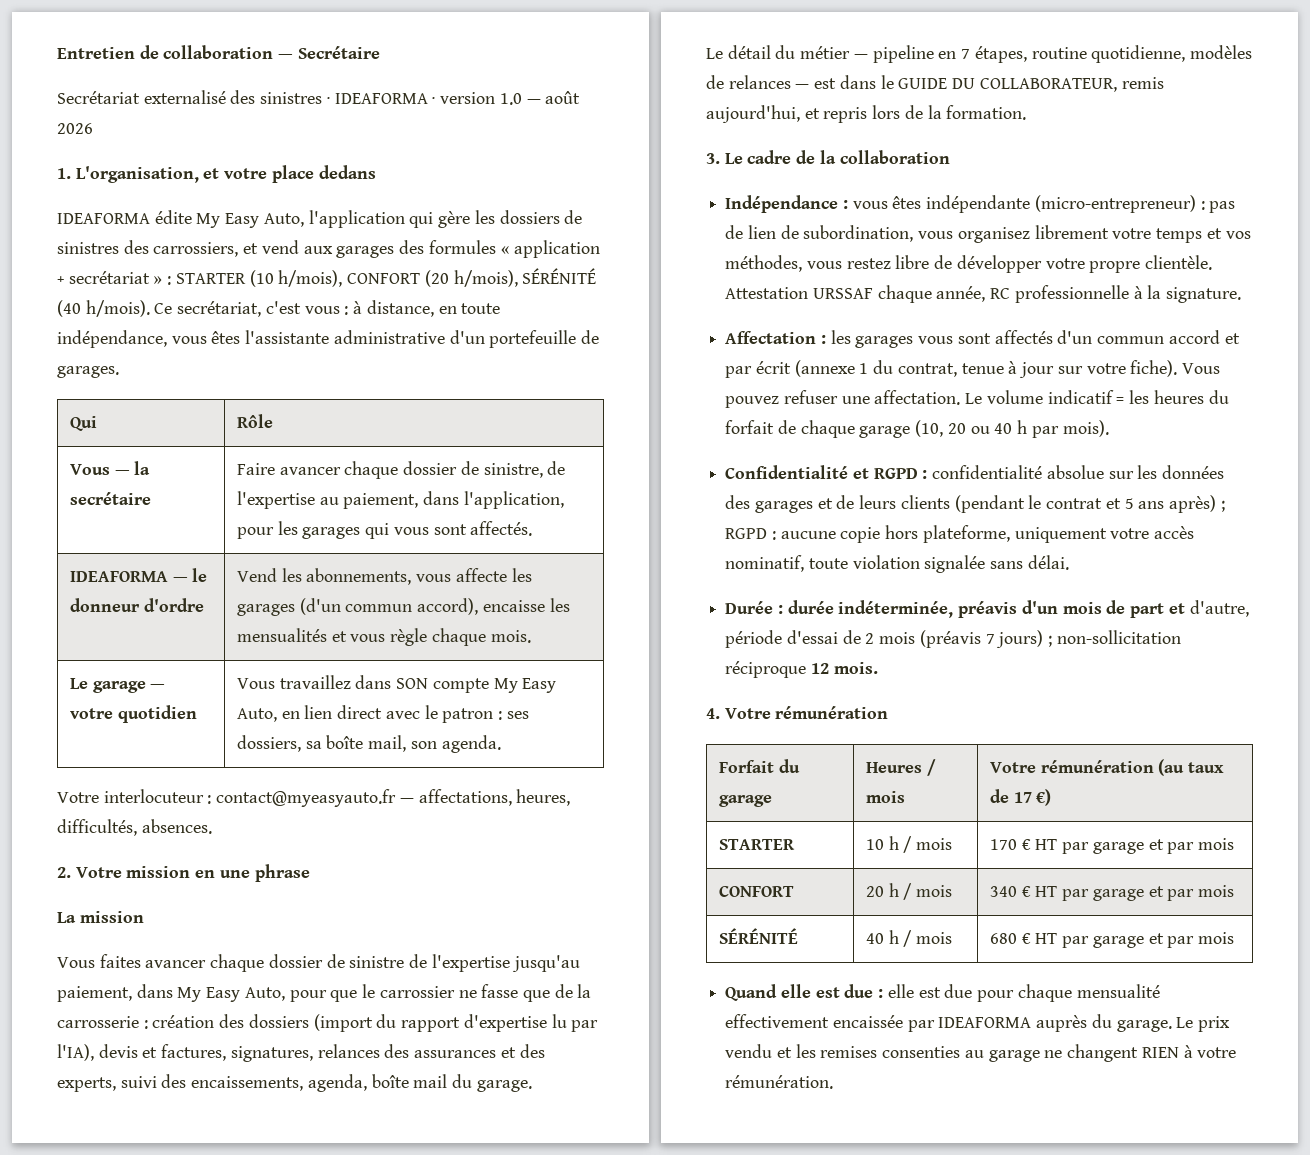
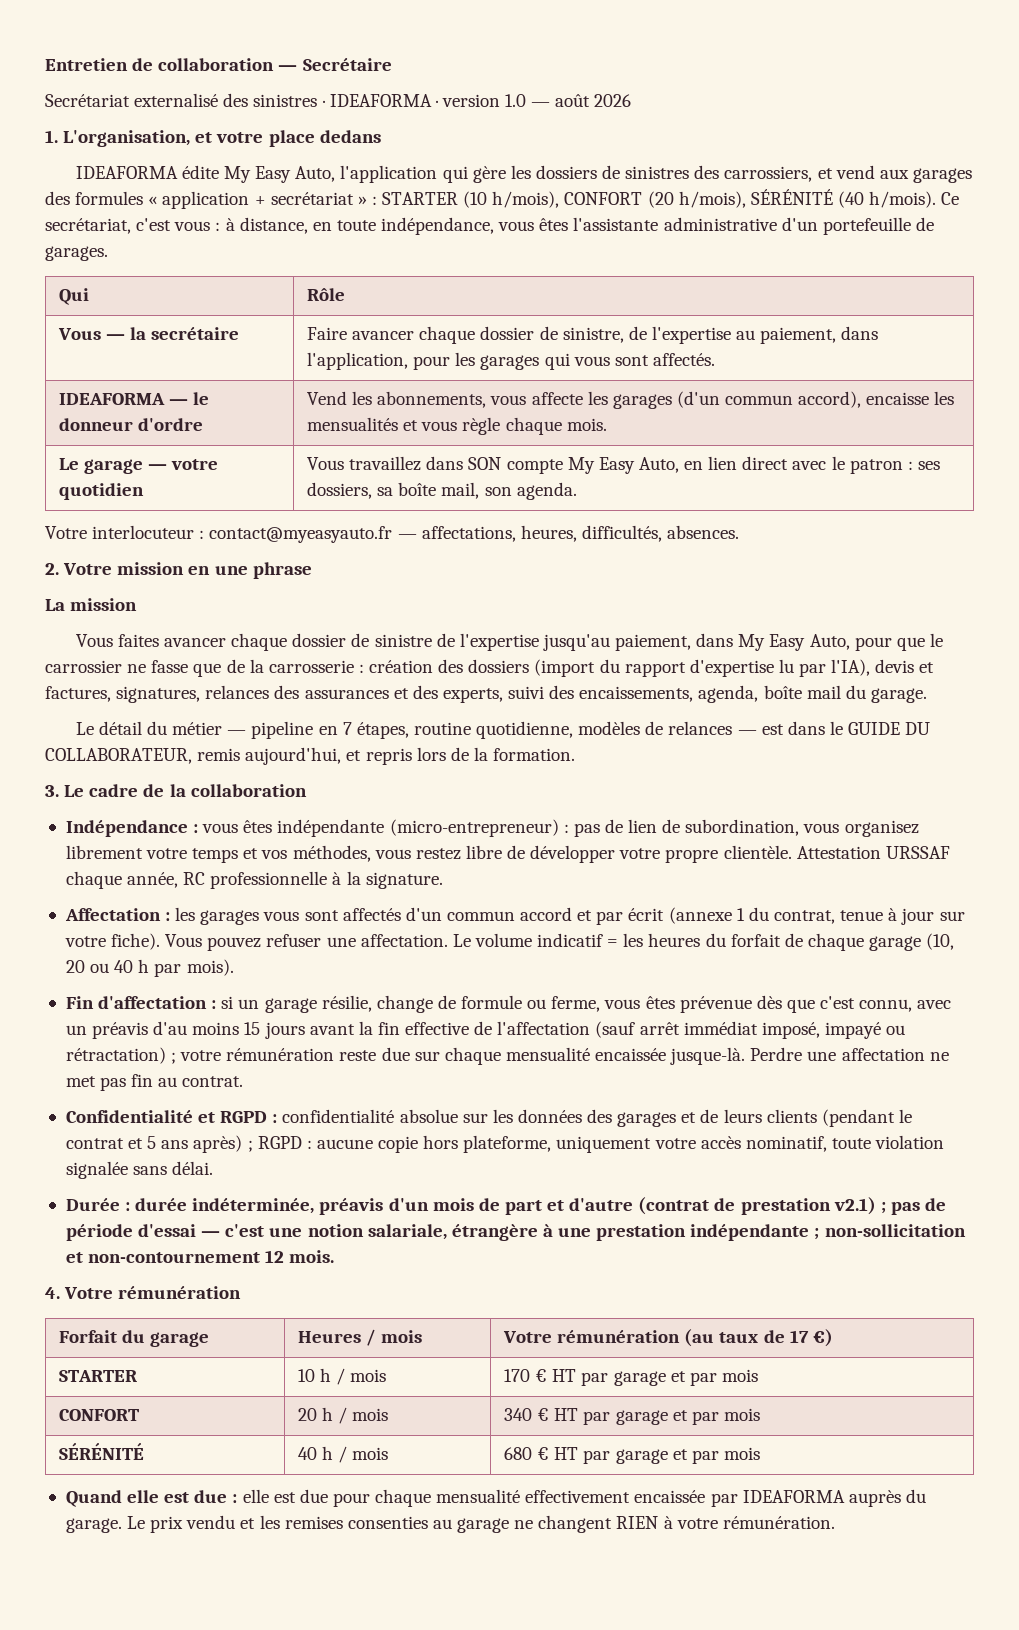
(1109, 428) none -> [65,995,952,1013] [65,1021,906,1039] [65,1047,949,1065] [65,1074,244,1091] // Fin d'affectation : si un garage résilie, change de formule ou ferme, vous êtes prévenue dès que c'est connu, avec un préavis d'au moins 15 jours avant la fin effective de l'affectation (sauf arrêt immédiat imposé, impayé ou rétractation) ; votre rémunération reste due sur chaque mensualité encaissée jusque-là. Perdre une affectation ne met pas fin au contrat.
[1189,600,1249,617] [725,630,1181,648] [725,661,807,678] d'autre, période d'essai de 2 mois (préavis 7 jours) ; non-sollicitation réciproque -> [569,1197,947,1215] [65,1224,966,1241] [65,1252,261,1263] d'autre (contrat de prestation v2.1) ; pas de période d'essai — c'est une notion salariale, étrangère à une prestation indépendante ; non-sollicitation et non-contournement

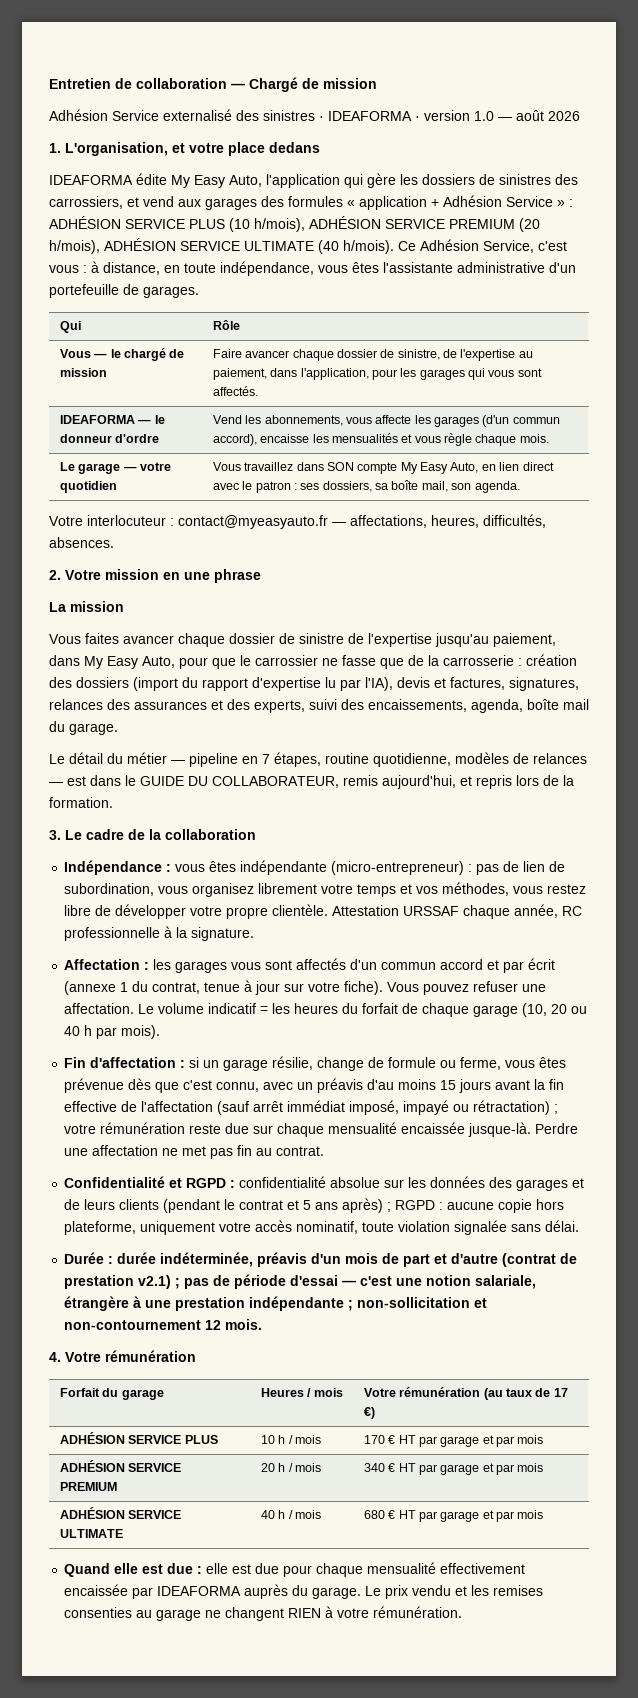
[302,58,392,71] [45,94,130,107] Secrétaire // Secrétariat -> [249,77,377,92] [49,109,159,121] Chargé de mission // Adhésion Service
[270,189,833,208] secrétariat » : STARTER (10 h/mois), CONFORT (20 h/mois), SÉRÉNITÉ -> [443,195,573,207] [49,216,540,232] [49,238,314,254] Adhésion Service » : ADHÉSION SERVICE PLUS (10 h/mois), ADHÉSION SERVICE PREMIUM (20 h/mois), ADHÉSION SERVICE ULTIMATE
[45,218,131,234] secrétariat, -> [420,239,534,253] Adhésion Service,
[130,327,240,340] la secrétaire -> [110,348,185,361] [59,368,107,377] le chargé de mission
[58,1370,137,1382] STARTER -> [59,1432,218,1444] ADHÉSION SERVICE PLUS
[58,1409,139,1421] CONFORT -> [59,1460,182,1472] [59,1482,117,1491] ADHÉSION SERVICE PREMIUM
[58,1443,144,1460] SÉRÉNITÉ -> [59,1507,182,1519] [59,1529,123,1538] ADHÉSION SERVICE ULTIMATE

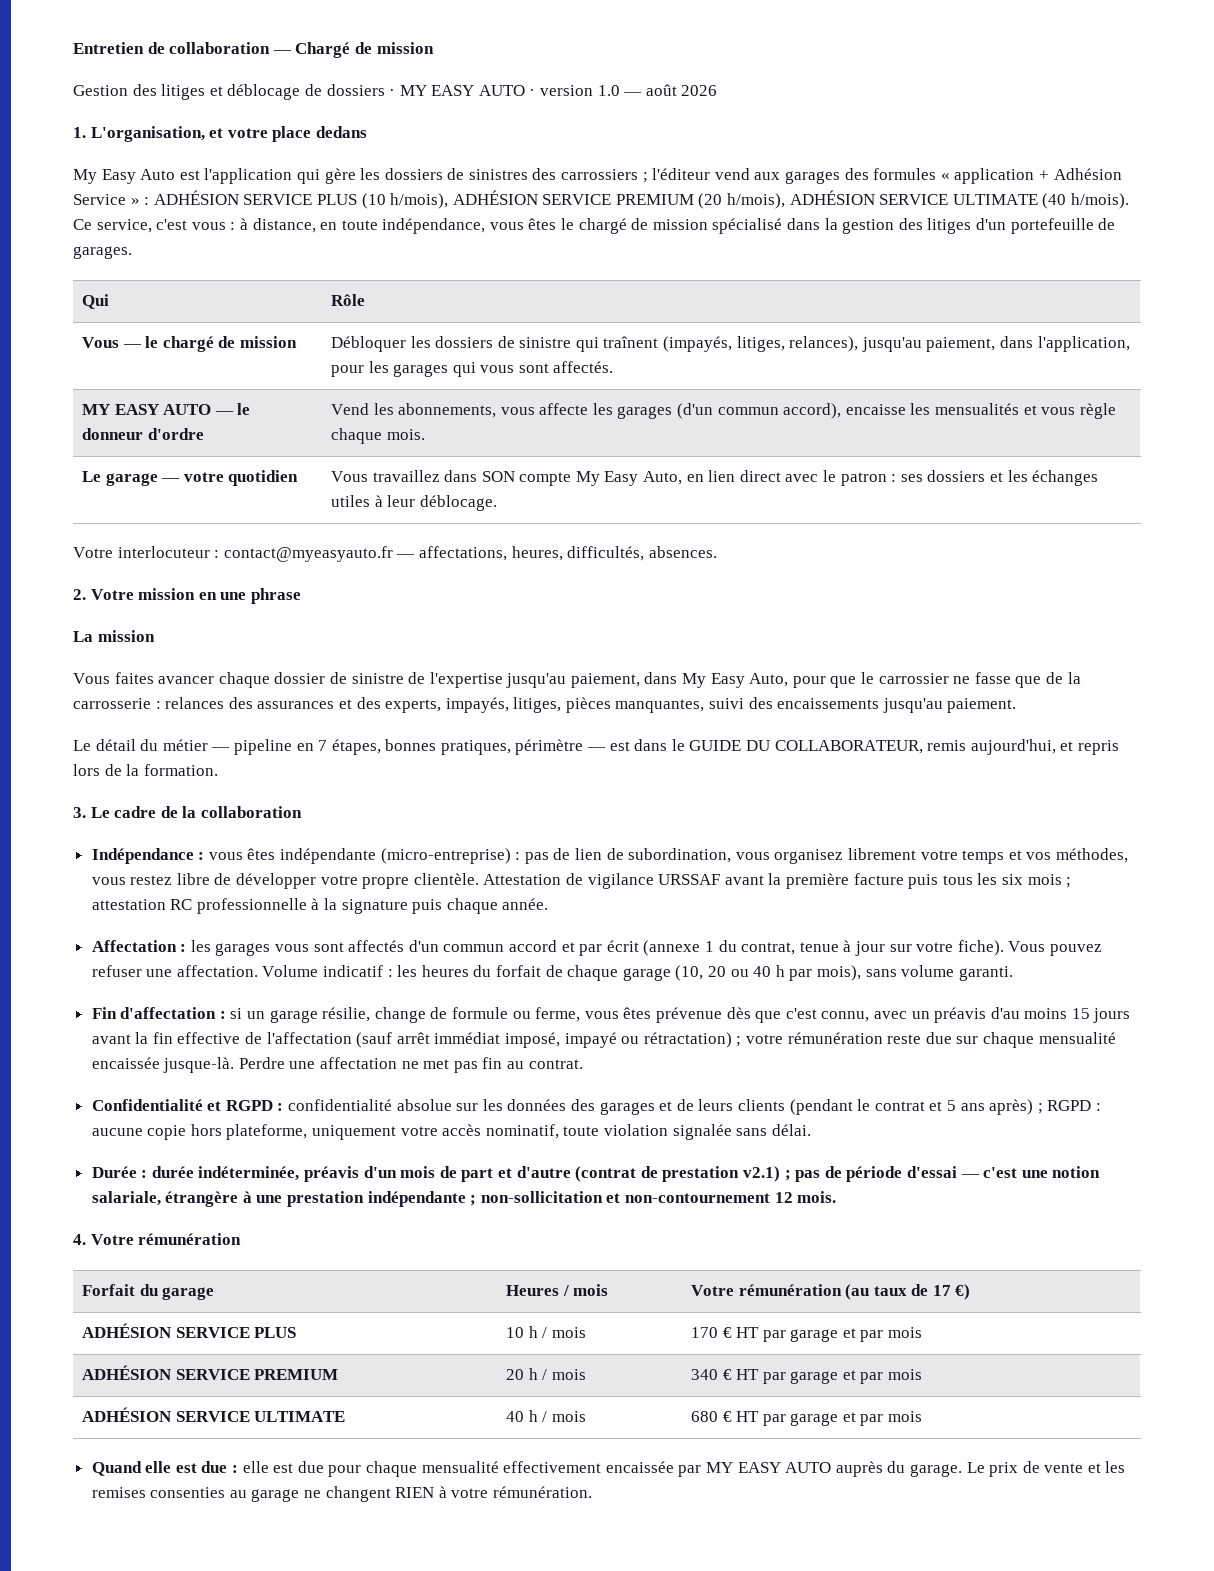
[49,109,412,121] Adhésion Service externalisé des sinistres · IDEAFORMA -> [73,84,525,100] Gestion des litiges et déblocage de dossiers · MY EASY AUTO
[49,173,262,188] IDEAFORMA édite My Easy Auto, -> [73,169,200,184] My Easy Auto est
[49,196,139,209] carrossiers, et -> [561,168,711,183] carrossiers ; l'éditeur
[420,239,534,253] Adhésion Service, -> [96,219,152,233] service,
[383,262,545,273] l'assistante administrative -> [561,218,972,234] le chargé de mission spécialisé dans la gestion des litiges
[212,349,533,361] Faire avancer chaque dossier de sinistre, de l'expertise au -> [330,336,922,352] Débloquer les dossiers de sinistre qui traînent (impayés, litiges, relances), jusqu'au
[59,415,135,424] IDEAFORMA -> [81,404,212,415] MY EASY AUTO
[322,480,520,493] dossiers, sa boîte mail, son agenda. -> [927,470,1099,486] [330,495,497,511] dossiers et les échanges utiles à leur déblocage.
[526,654,577,666] [49,677,579,691] création des dossiers (import du rapport d'expertise lu par l'IA), devis et factures, signatures, -> (161, 705) none
[309,699,589,713] [49,721,118,735] suivi des encaissements, agenda, boîte mail du garage. -> [445,697,1017,713] impayés, litiges, pièces manquantes, suivi des encaissements jusqu'au paiement.
[325,752,587,767] routine quotidienne, modèles de relances -> [385,739,584,755] bonnes pratiques, périmètre
[331,861,465,875] (micro-entrepreneur) -> [380,848,511,864] (micro-entreprise)
[403,904,583,919] [64,926,255,941] URSSAF chaque année, RC professionnelle à la signature. -> [566,873,1072,889] [91,898,549,914] de vigilance URSSAF avant la première facture puis tous les six mois ; attestation RC professionnelle à la signature puis chaque année.
[138,1003,269,1014] Le volume indicatif = -> [262,965,393,977] Volume indicatif :
[121,1025,161,1039] mois). -> [816,965,1013,981] mois), sans volume garanti.
[157,1586,242,1596] IDEAFORMA -> [705,1462,832,1473] MY EASY AUTO
[412,1585,452,1596] vendu -> [1022,1461,1084,1473] de vente

